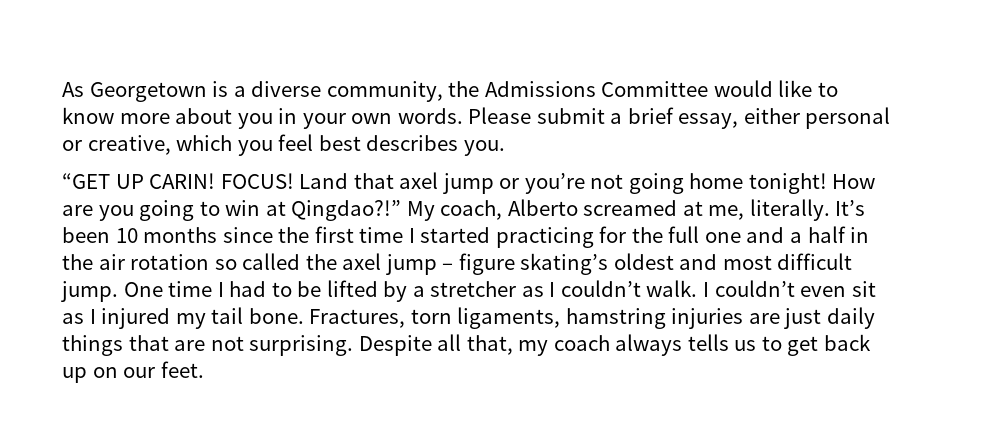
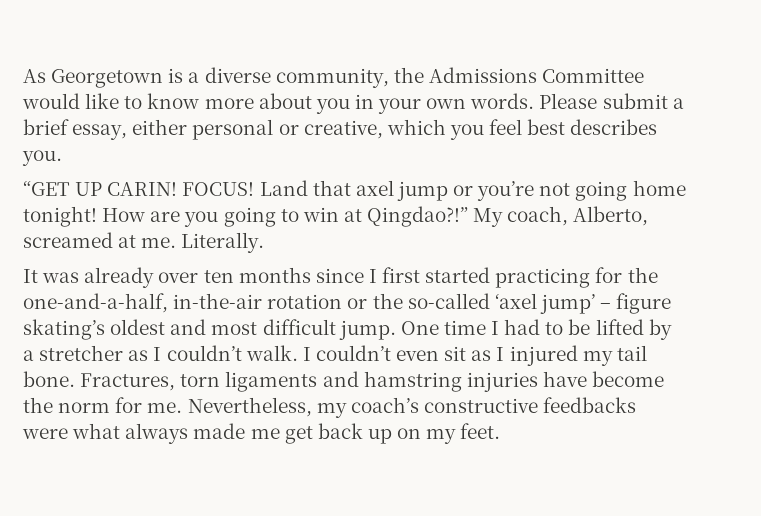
[507,199,578,216] Alberto -> [573,206,649,226] Alberto,
[708,199,866,221] [62,226,870,248] [62,253,437,275] me, literally. It’s been 10 months since the first time I started practicing for the full one and a half in the air rotation so called the axel jump -> [141,232,265,253] [23,267,658,288] [23,293,595,314] me. Literally. // It was already over ten months since I first started practicing for the one-and-a-half, in-the-air rotation or the so-called ‘axel jump’
[457,307,875,329] [62,334,782,356] ligaments, hamstring injuries are just daily things that are not surprising. Despite all that, my coach always tells us to -> [225,371,665,392] [23,397,637,418] [22,423,280,444] ligaments and hamstring injuries have become the norm for me. Nevertheless, my coach’s constructive feedbacks were what always made me
[123,367,156,378] our -> [426,428,457,444] my

